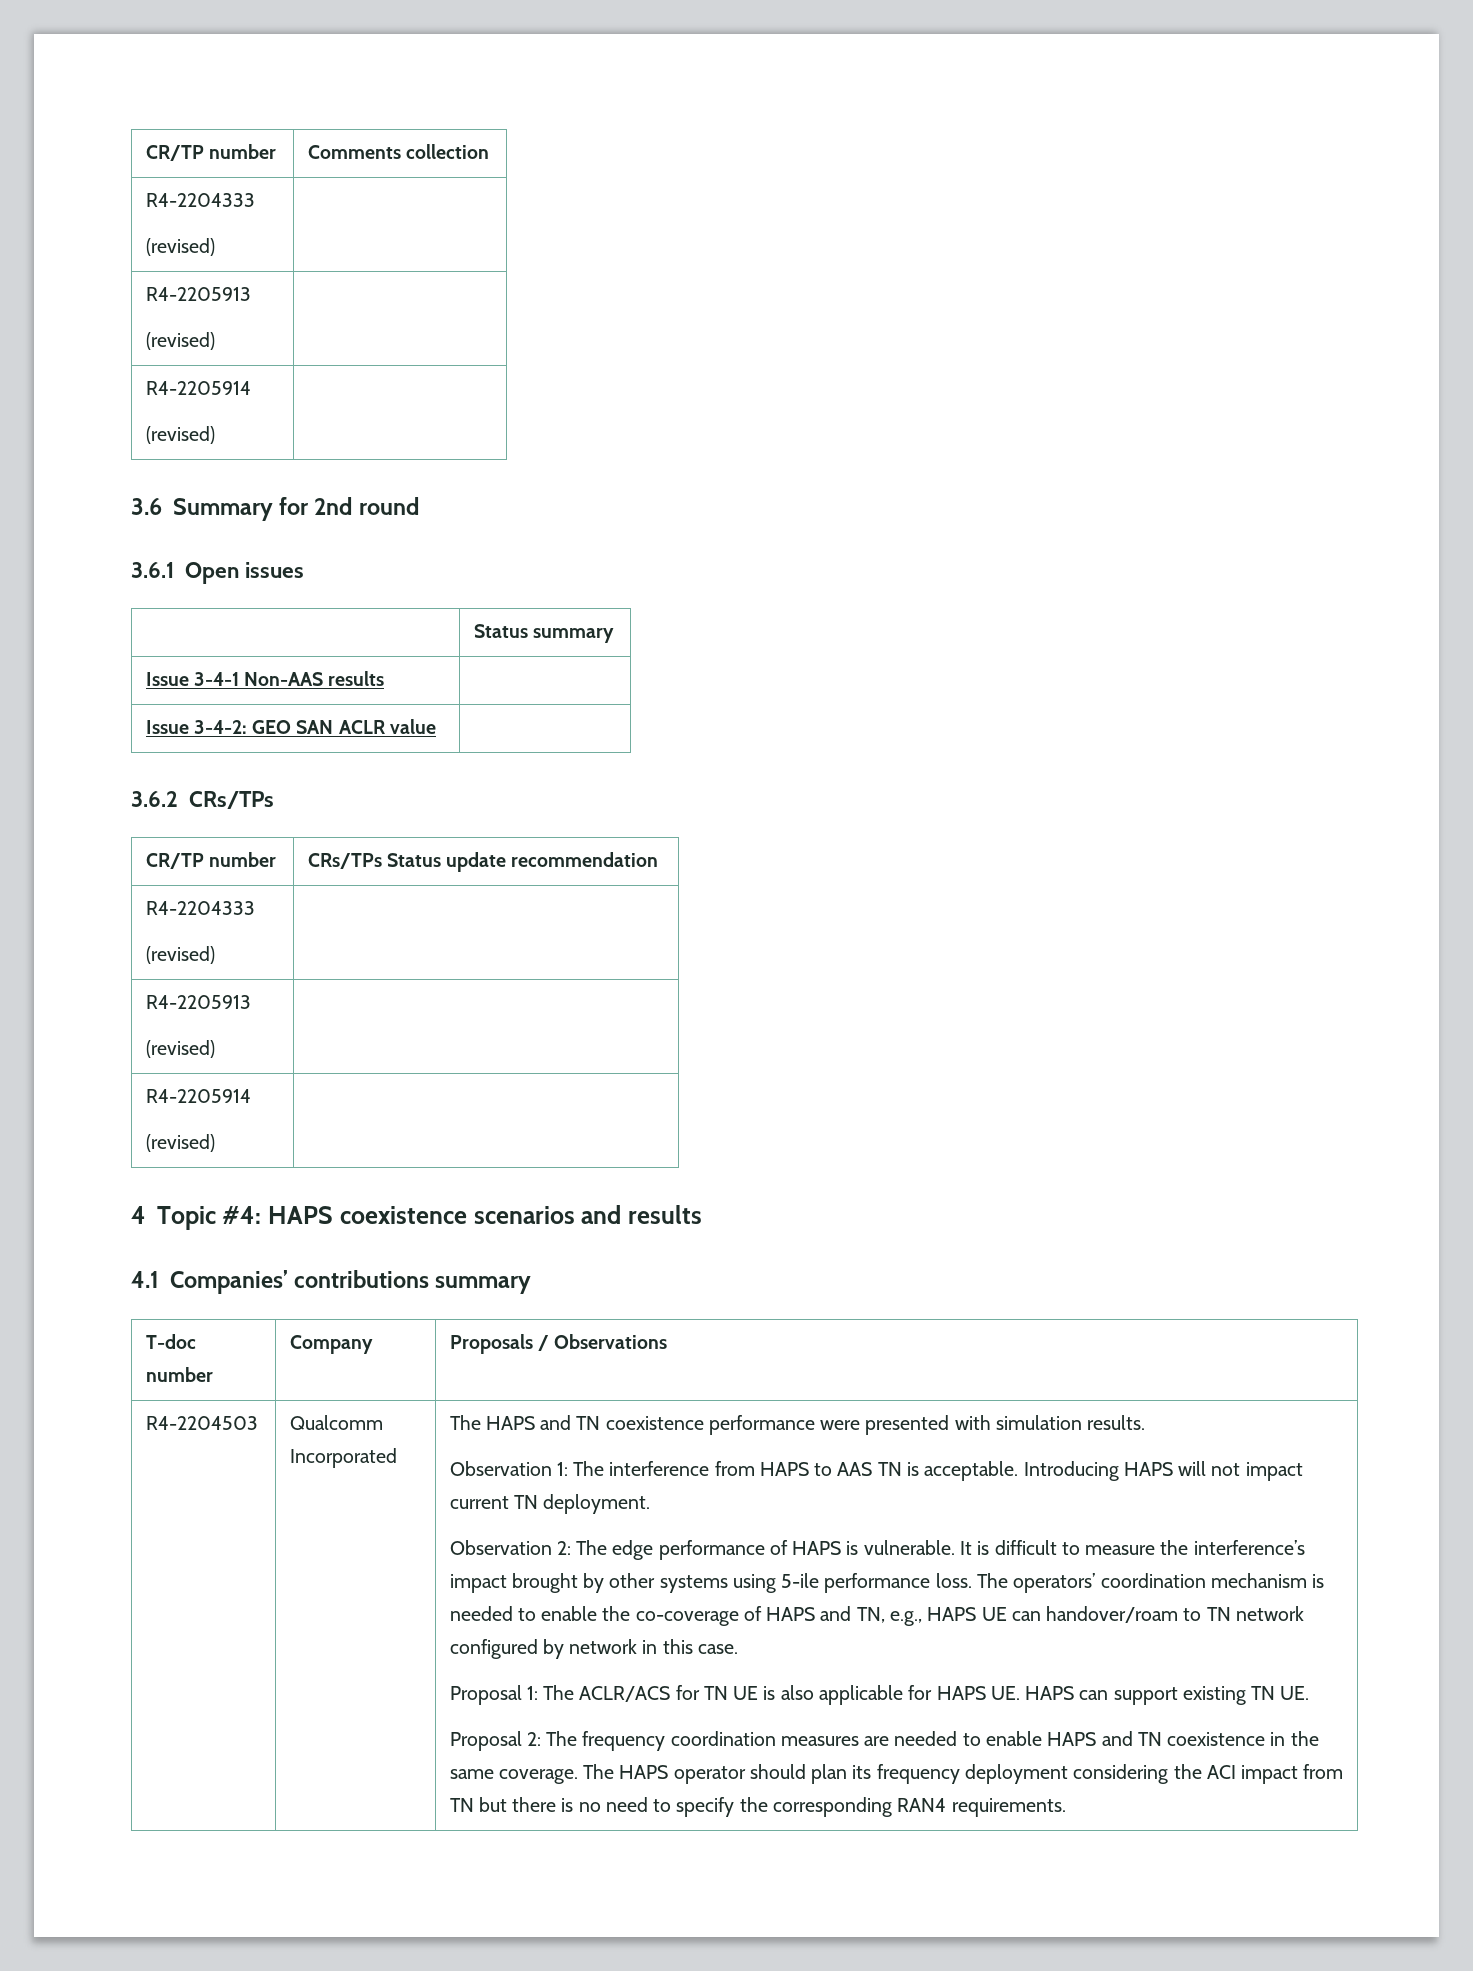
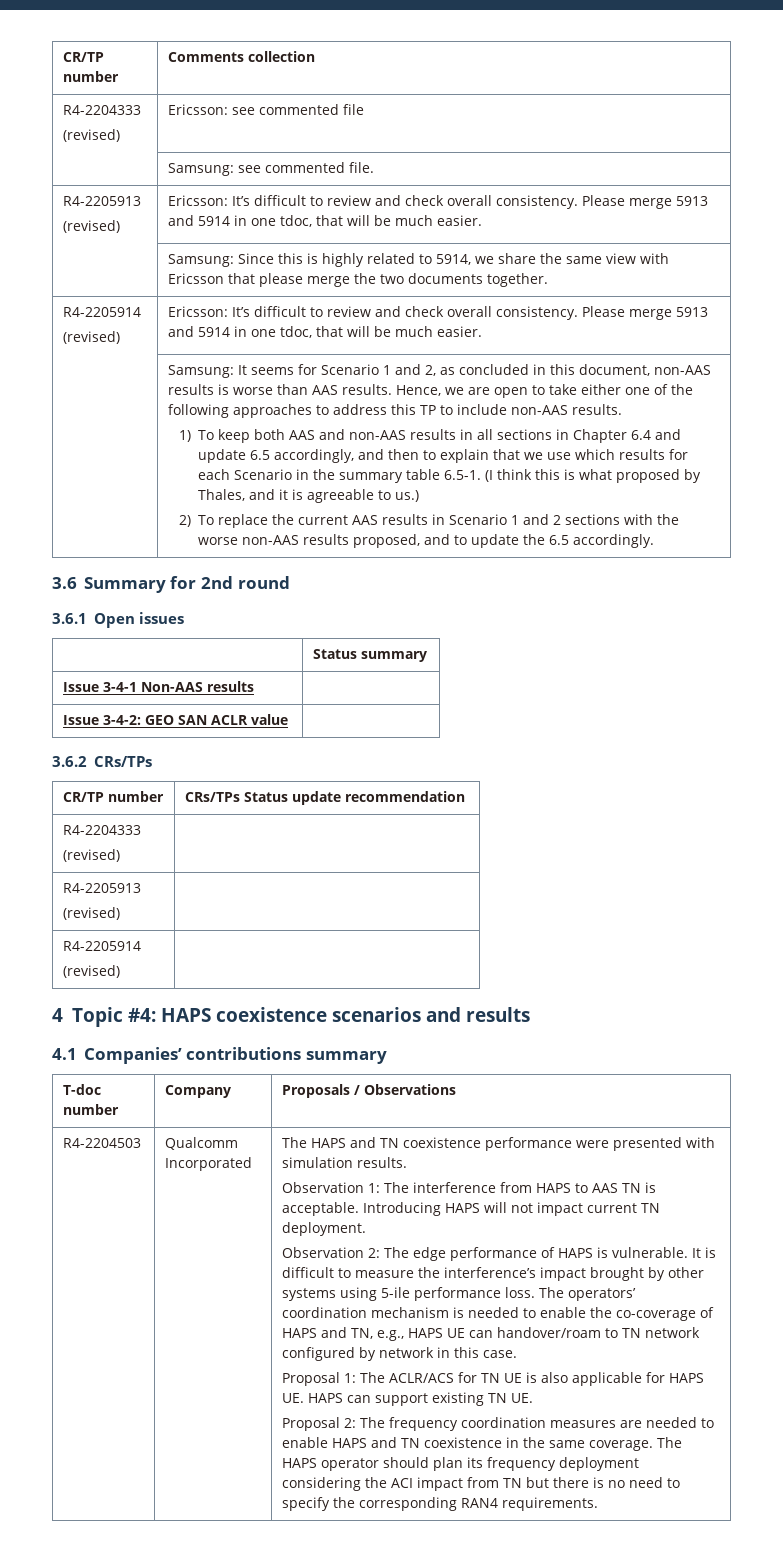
[145,287,251,301] [145,332,215,350] [145,381,251,395] [145,426,215,444] // R4-2205913 // (revised) | // R4-2205914 // (revised) | -> [167,104,364,115] [167,162,374,176] [62,196,141,206] [62,220,120,233] [167,195,708,209] [167,215,482,227] [167,253,669,267] [167,273,548,287] [62,307,141,317] [62,331,120,344] [167,306,708,320] [167,326,482,338] [167,364,711,378] [167,384,693,398] [167,404,622,418] [179,429,682,443] [198,449,689,463] [198,469,702,483] [198,489,420,503] [179,514,680,528] [198,534,655,548] Ericsson: see commented file // | Samsung: see commented file. // R4-2205913 // (revised) | Ericsson: It’s difficult to review and check overall consistency. Please merge 5913 and 5914 in one tdoc, that will be much easier. // | Samsung: Since this is highly related to 5914, we share the same view with Ericsson that please merge the two documents together. // R4-2205914 // (revised) | Ericsson: It’s difficult to review and check overall consistency. Please merge 5913 and 5914 in one tdoc, that will be much easier. // | Samsung: It seems for Scenario 1 and 2, as concluded in this document, non-AAS results is worse than AAS results. Hence, we are open to take either one of the following approaches to address this TP to include non-AAS results. // 1) To keep both AAS and non-AAS results in all sections in Chapter 6.4 and update 6.5 accordingly, and then to explain that we use which results for each Scenario in the summary table 6.5-1. (I think this is what proposed by Thales, and it is agreeable to us.) // 2) To replace the current AAS results in Scenario 1 and 2 sections with the worse non-AAS results proposed, and to update the 6.5 accordingly.

